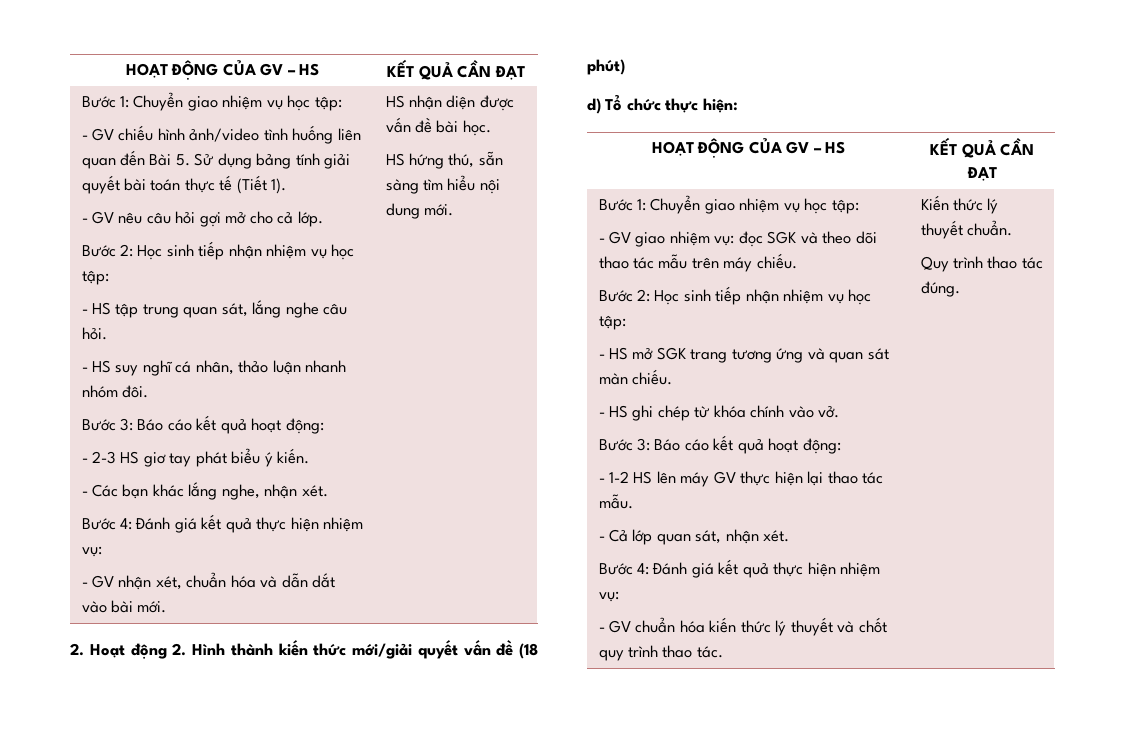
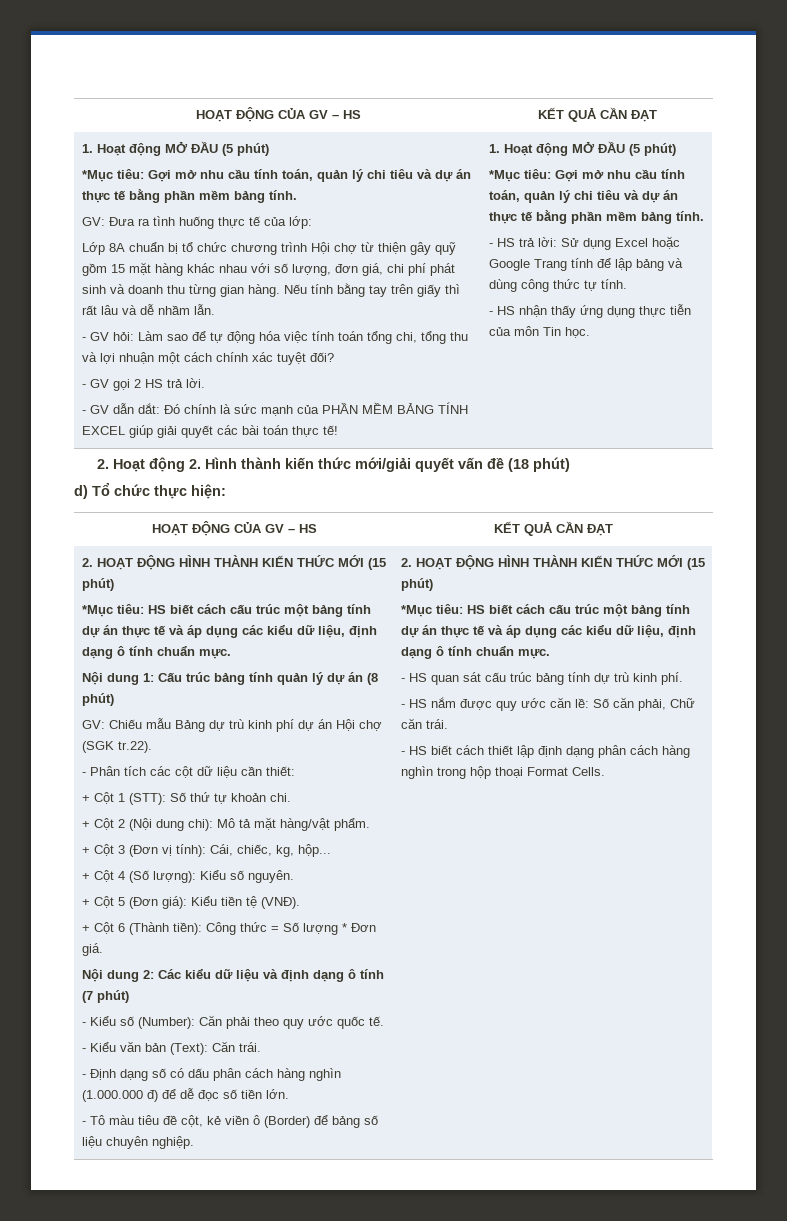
[81,92,342,111] [81,125,361,144] [81,150,320,169] Bước 1: Chuyển giao nhiệm vụ học tập: // - GV chiếu hình ảnh/video tình huống liên quan đến Bài 5. Sử dụng bảng tính -> [81,141,269,156] [81,169,471,182] [81,189,297,203] [81,216,312,229] [81,242,456,255] [81,262,455,276] [81,283,460,297] [81,304,215,315] [81,331,468,344] [81,352,334,365] [81,378,205,391] [81,402,468,416] [81,425,153,438] 1. Hoạt động MỞ ĐẦU (5 phút) // *Mục tiêu: Gợi mở nhu cầu tính toán, quản lý chi tiêu và dự án thực tế bằng phần mềm bảng tính. // GV: Đưa ra tình huống thực tế của lớp: // Lớp 8A chuẩn bị tổ chức chương trình Hội chợ từ thiện gây quỹ gồm 15 mặt hàng khác nhau với số lượng, đơn giá, chi phí phát sinh và doanh thu từng gian hàng. Nếu tính bằng tay trên giấy thì rất lâu và dễ nhầm lẫn. // - GV hỏi: Làm sao để tự động hóa việc tính toán tổng chi, tổng thu và lợi nhuận một cách chính xác tuyệt đối? // - GV gọi 2 HS trả lời. // - GV dẫn dắt: Đó chính là sức mạnh của PHẦN MỀM BẢNG TÍNH EXCEL giúp
(120, 184) none -> [216,425,238,435] các
[219,175,287,194] [81,211,323,227] [81,241,355,260] [81,270,109,285] [81,300,348,318] [81,327,107,340] [81,360,347,376] [81,385,149,398] [81,415,324,434] [81,448,310,467] [81,482,328,500] [81,514,364,533] [81,546,102,557] [81,572,336,590] [81,600,167,613] [385,95,514,111] [385,117,491,136] [385,151,503,169] [385,175,500,194] [385,203,454,219] tế (Tiết 1). // - GV nêu câu hỏi gợi mở cho cả lớp. // Bước 2: Học sinh tiếp nhận nhiệm vụ học tập: // - HS tập trung quan sát, lắng nghe câu hỏi. // - HS suy nghĩ cá nhân, thảo luận nhanh nhóm đôi. // Bước 3: Báo cáo kết quả hoạt động: // - 2-3 HS giơ tay phát biểu ý kiến. // - Các bạn khác lắng nghe, nhận xét. // Bước 4: Đánh giá kết quả thực hiện nhiệm vụ: // - GV nhận xét, chuẩn hóa và dẫn dắt vào bài mới. | HS nhận diện được vấn đề bài học. // HS hứng thú, sẵn sàng tìm hiểu nội dung mới. -> [322,425,338,435] [488,141,676,156] [488,169,685,182] [488,190,678,203] [488,210,704,224] [488,236,680,250] [488,258,683,271] [488,279,627,292] [488,304,691,318] [488,326,590,338] tế! | 1. Hoạt động MỞ ĐẦU (5 phút) // *Mục tiêu: Gợi mở nhu cầu tính toán, quản lý chi tiêu và dự án thực tế bằng phần mềm bảng tính. // - HS trả lời: Sử dụng Excel hoặc Google Trang tính để lập bảng và dùng công thức tự tính. // - HS nhận thấy ứng dụng thực tiễn của môn Tin học.
[598,195,859,214] [598,231,877,247] [598,253,797,272] [598,286,872,305] [598,315,626,330] [598,347,889,363] [598,369,673,385] [598,405,840,421] [598,435,841,454] [598,471,884,487] [598,494,633,509] [598,529,790,545] [598,559,881,578] [598,591,619,602] [598,617,887,636] [598,645,723,661] [920,195,999,214] [920,220,1013,239] [920,256,1043,272] [920,281,960,297] Bước 1: Chuyển giao nhiệm vụ học tập: // - GV giao nhiệm vụ: đọc SGK và theo dõi thao tác mẫu trên máy chiếu. // Bước 2: Học sinh tiếp nhận nhiệm vụ học tập: // - HS mở SGK trang tương ứng và quan sát màn chiếu. // - HS ghi chép từ khóa chính vào vở. // Bước 3: Báo cáo kết quả hoạt động: // - 1-2 HS lên máy GV thực hiện lại thao tác mẫu. // - Cả lớp quan sát, nhận xét. // Bước 4: Đánh giá kết quả thực hiện nhiệm vụ: // - GV chuẩn hóa kiến thức lý thuyết và chốt quy trình thao tác. | Kiến thức lý thuyết chuẩn. // Quy trình thao tác đúng. -> [81,555,386,570] [81,578,114,591] [81,604,371,617] [81,624,377,638] [81,645,231,659] [81,672,378,685] [81,693,114,706] [81,718,382,732] [81,741,152,753] [81,766,295,778] [81,792,291,805] [81,817,370,831] [81,844,331,857] [81,870,294,883] [81,896,300,909] [81,922,376,935] [81,943,103,956] [81,968,384,982] [81,990,129,1003] [81,1015,384,1029] [81,1041,261,1055] [81,1068,341,1081] [81,1088,289,1102] [81,1115,378,1128] [81,1136,194,1149] [400,555,705,570] [400,578,433,591] [400,604,690,617] [400,624,696,638] [400,645,550,659] [400,672,683,685] [400,697,695,711] [400,718,448,729] [400,745,690,758] [400,766,605,779] 2. HOẠT ĐỘNG HÌNH THÀNH KIẾN THỨC MỚI (15 phút) // *Mục tiêu: HS biết cách cấu trúc một bảng tính dự án thực tế và áp dụng các kiểu dữ liệu, định dạng ô tính chuẩn mực. // Nội dung 1: Cấu trúc bảng tính quản lý dự án (8 phút) // GV: Chiếu mẫu Bảng dự trù kinh phí dự án Hội chợ (SGK tr.22). // - Phân tích các cột dữ liệu cần thiết: // + Cột 1 (STT): Số thứ tự khoản chi. // + Cột 2 (Nội dung chi): Mô tả mặt hàng/vật phẩm. // + Cột 3 (Đơn vị tính): Cái, chiếc, kg, hộp... // + Cột 4 (Số lượng): Kiểu số nguyên. // + Cột 5 (Đơn giá): Kiểu tiền tệ (VNĐ). // + Cột 6 (Thành tiền): Công thức = Số lượng * Đơn giá. // Nội dung 2: Các kiểu dữ liệu và định dạng ô tính (7 phút) // - Kiểu số (Number): Căn phải theo quy ước quốc tế. // - Kiểu văn bản (Text): Căn trái. // - Định dạng số có dấu phân cách hàng nghìn (1.000.000 đ) để dễ đọc số tiền lớn. // - Tô màu tiêu đề cột, kẻ viền ô (Border) để bảng số liệu chuyên nghiệp. | 2. HOẠT ĐỘNG HÌNH THÀNH KIẾN THỨC MỚI (15 phút) // *Mục tiêu: HS biết cách cấu trúc một bảng tính dự án thực tế và áp dụng các kiểu dữ liệu, định dạng ô tính chuẩn mực. // - HS quan sát cấu trúc bảng tính dự trù kinh phí. // - HS nắm được quy ước căn lề: Số căn phải, Chữ căn trái. // - HS biết cách thiết lập định dạng phân cách hàng nghìn trong hộp thoại Format Cells.

